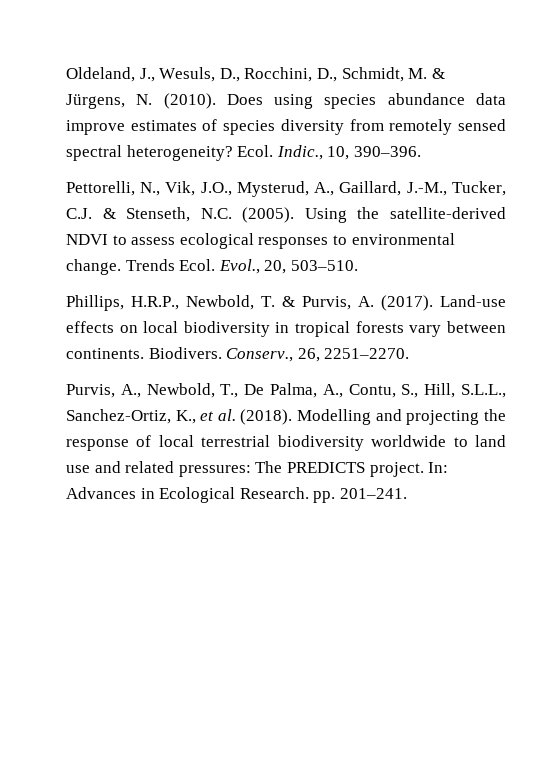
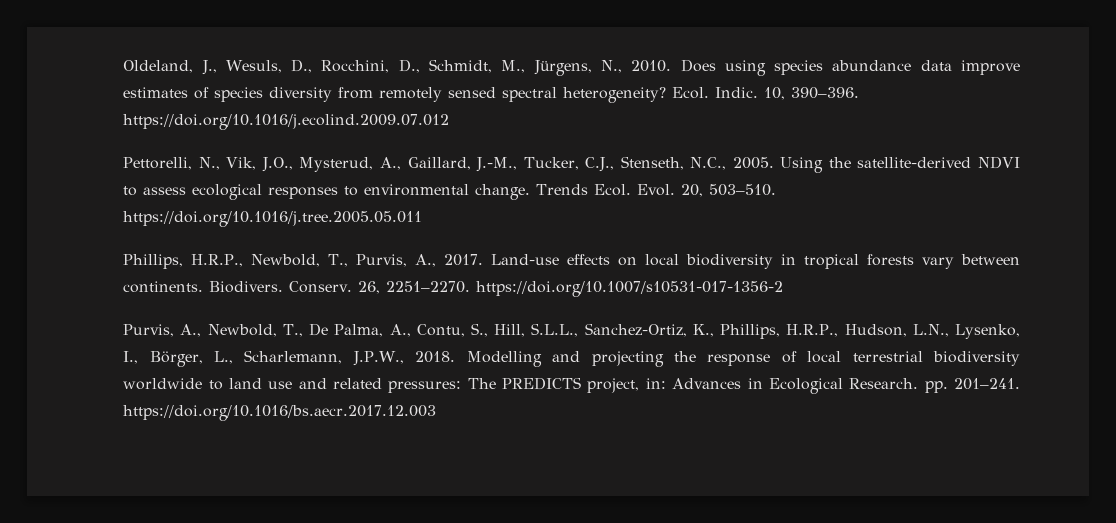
[408,68,445,79] [65,93,216,109] M. & Jürgens, N. (2010). -> [501,60,672,76] M., Jürgens, N., 2010.
[276,145,323,160] Indic., -> [715,87,759,98] Indic.
(421, 151) none -> [123,114,450,130] https://doi.org/10.1016/j.ecolind.2009.07.012
[65,207,295,223] C.J. & Stenseth, N.C. (2005). -> [585,156,774,172] C.J., Stenseth, N.C., 2005.
[218,259,260,274] Evol., -> [637,184,676,196] Evol.
(358, 265) none -> [123,211,423,227] https://doi.org/10.1016/j.tree.2005.05.011
[260,295,433,311] T. & Purvis, A. (2017). -> [328,254,484,267] T., Purvis, A., 2017.
[226,348,294,362] Conserv., -> [289,281,353,293] Conserv.
(410, 353) none -> [476,281,784,297] https://doi.org/10.1007/s10531-017-1356-2
[200,409,293,425] et al. (2018). -> [720,324,1021,339] [123,350,456,367] Phillips, H.R.P., Hudson, L.N., Lysenko, I., Börger, L., Scharlemann, J.P.W., 2018.
[369,462,449,477] project. In: -> [587,378,666,393] project, in:
(407, 493) none -> [123,405,437,421] https://doi.org/10.1016/bs.aecr.2017.12.003

